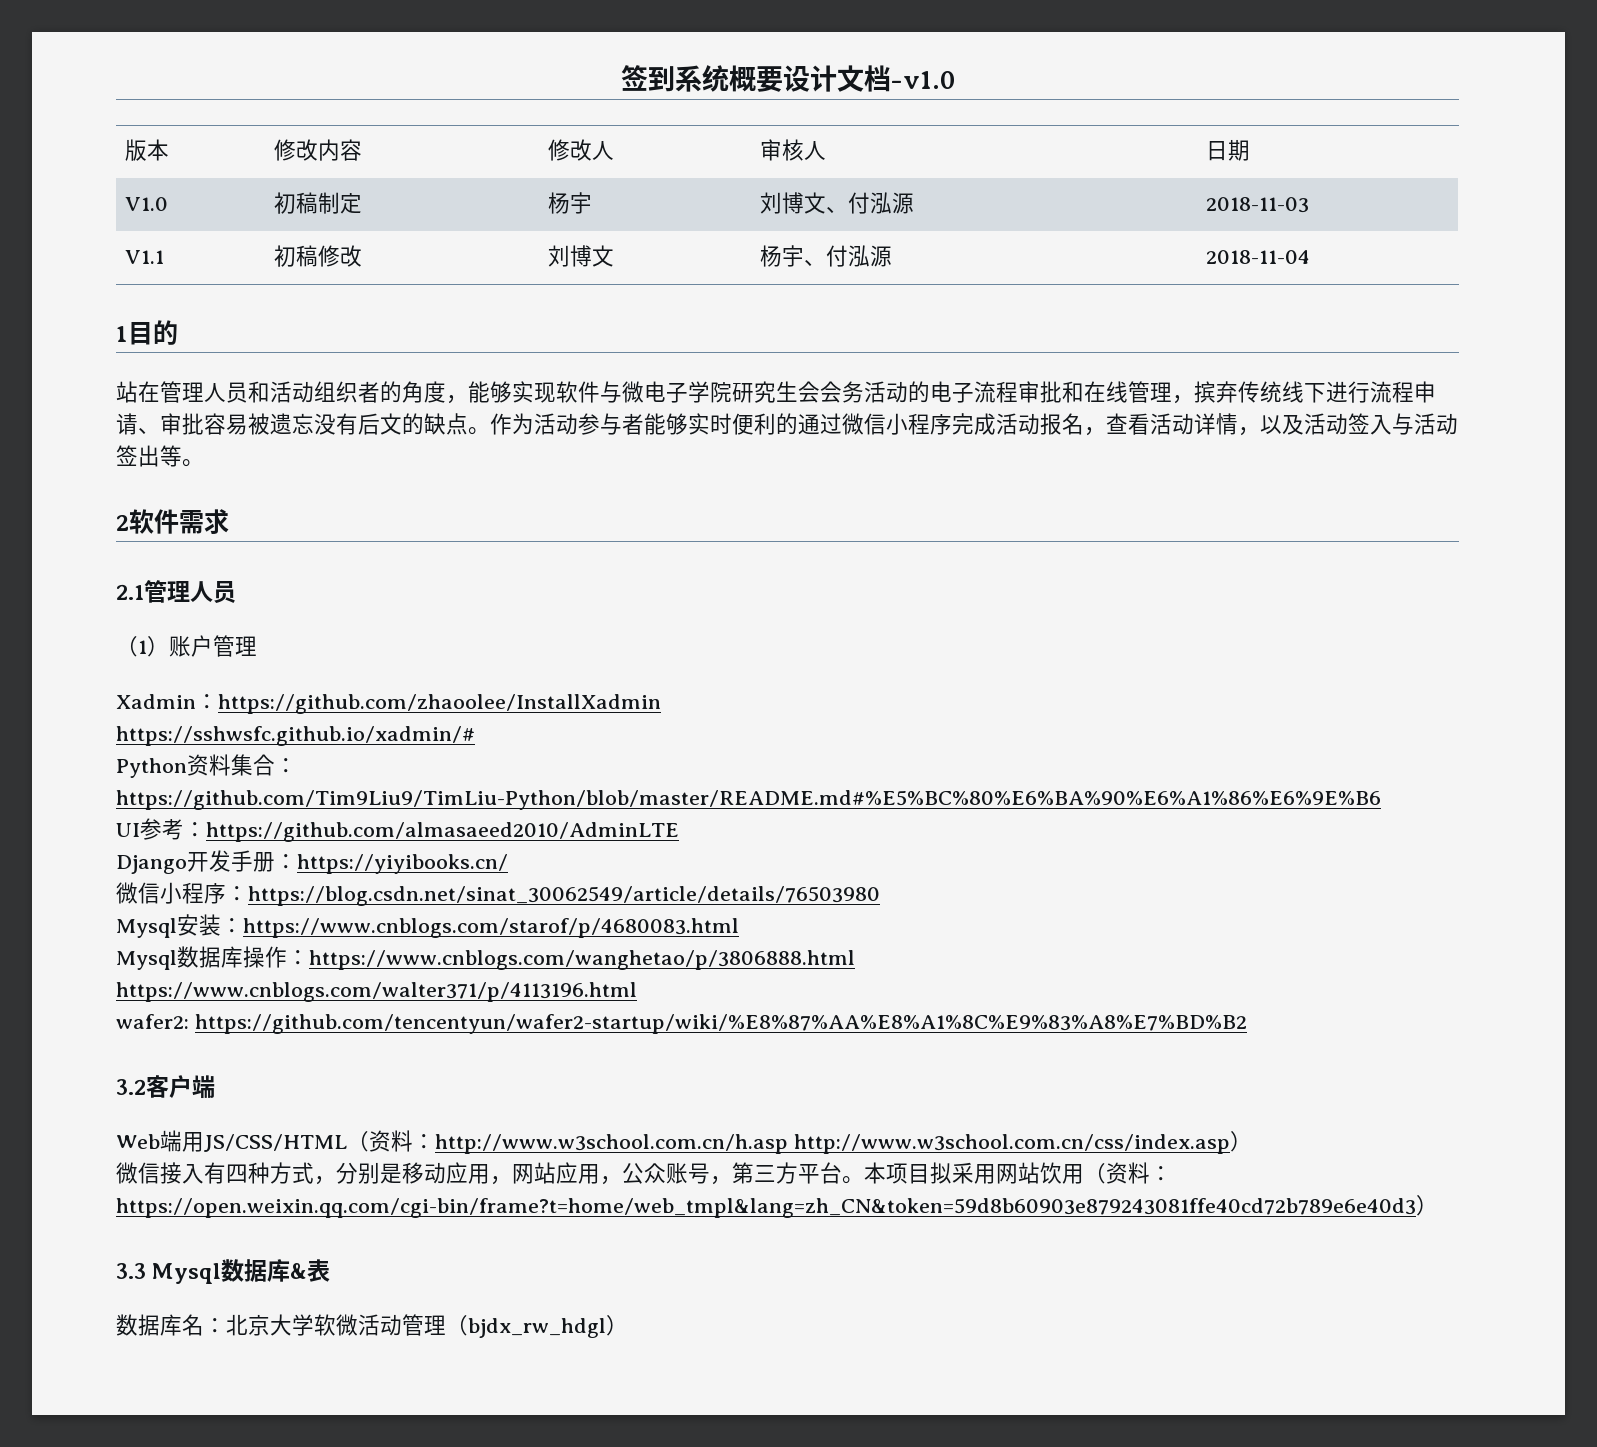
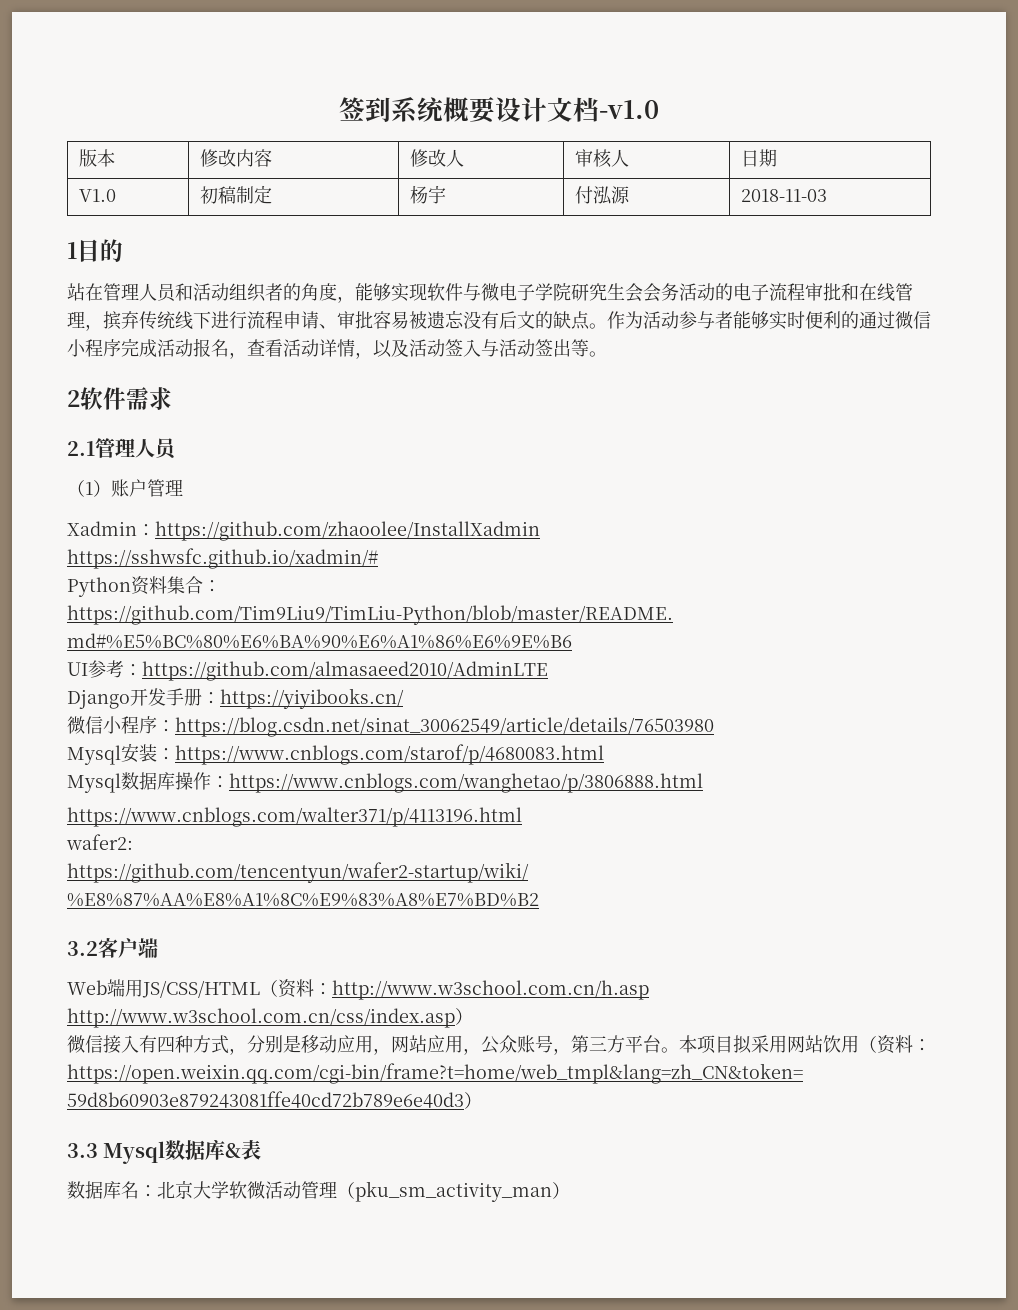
[760,192,849,214] 刘博文、 -> (447, 194) none
[125,250,165,264] [274,245,363,267] [548,245,615,267] [760,245,893,267] [1206,250,1311,264] // V1.1 | 初稿修改 | 刘博文 | 杨宇、付泓源 | 2018-11-04 -> (828, 195) none
[468,1318,606,1338] bjdx_rw_hdgl -> [355,1181,552,1202] pku_sm_activity_man

